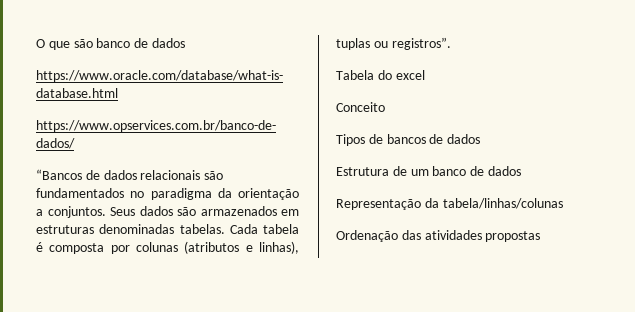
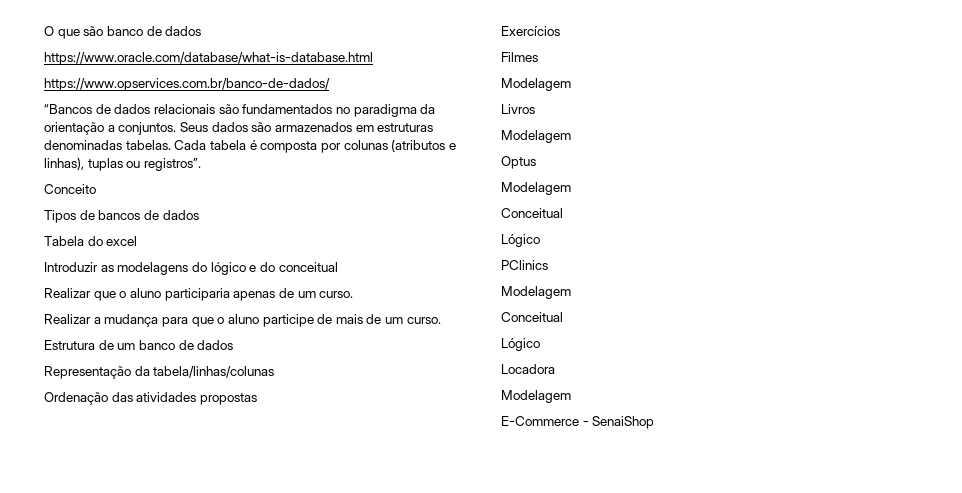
[336,70,425,80] // Tabela do excel -> (201, 164) none
(481, 139) none -> [44,236,138,246] [44,262,338,275] [44,288,354,301] [44,314,441,327] // Tabela do excel // Introduzir as modelagens do lógico e do conceitual // Realizar que o aluno participaria apenas de um curso. // Realizar a mudança para que o aluno participe de mais de um curso.
(541, 236) none -> [501,26,560,36] [501,52,538,62] [501,78,571,91] [501,104,535,114] [501,130,571,143] [501,156,536,169] [501,182,571,195] [501,208,563,218] [501,234,540,247] [501,260,548,270] [501,286,571,299] [501,312,563,322] [501,338,540,351] [501,364,555,374] [501,390,571,403] [501,416,655,429] // Exercícios // Filmes // Modelagem // Livros // Modelagem // Optus // Modelagem // Conceitual // Lógico // PClinics // Modelagem // Conceitual // Lógico // Locadora // Modelagem // E-Commerce - SenaiShop

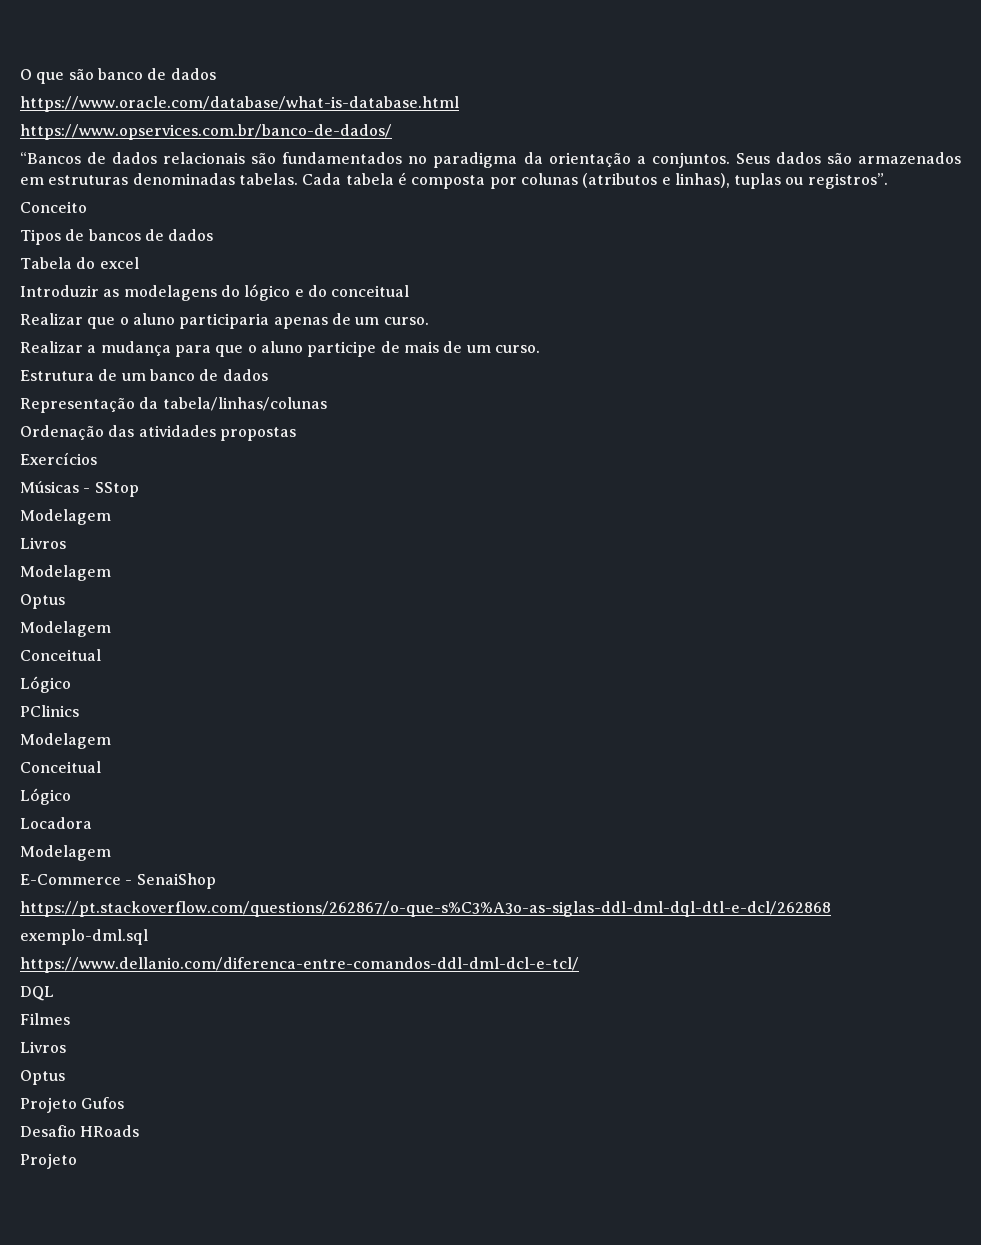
[501,52,538,62] Filmes -> [20,481,139,497] Músicas - SStop
(655, 422) none -> [20,901,831,917] [20,929,148,945] [20,957,579,973] [20,986,54,1001] [20,1013,70,1025] [20,1041,66,1053] [20,1070,65,1085] [20,1097,125,1113] [20,1125,140,1137] [20,1153,77,1169] // https://pt.stackoverflow.com/questions/262867/o-que-s%C3%A3o-as-siglas-ddl-dml-dql-dtl-e-dcl/262868 // exemplo-dml.sql // https://www.dellanio.com/diferenca-entre-comandos-ddl-dml-dcl-e-tcl/ // DQL // Filmes // Livros // Optus // Projeto Gufos // Desafio HRoads // Projeto

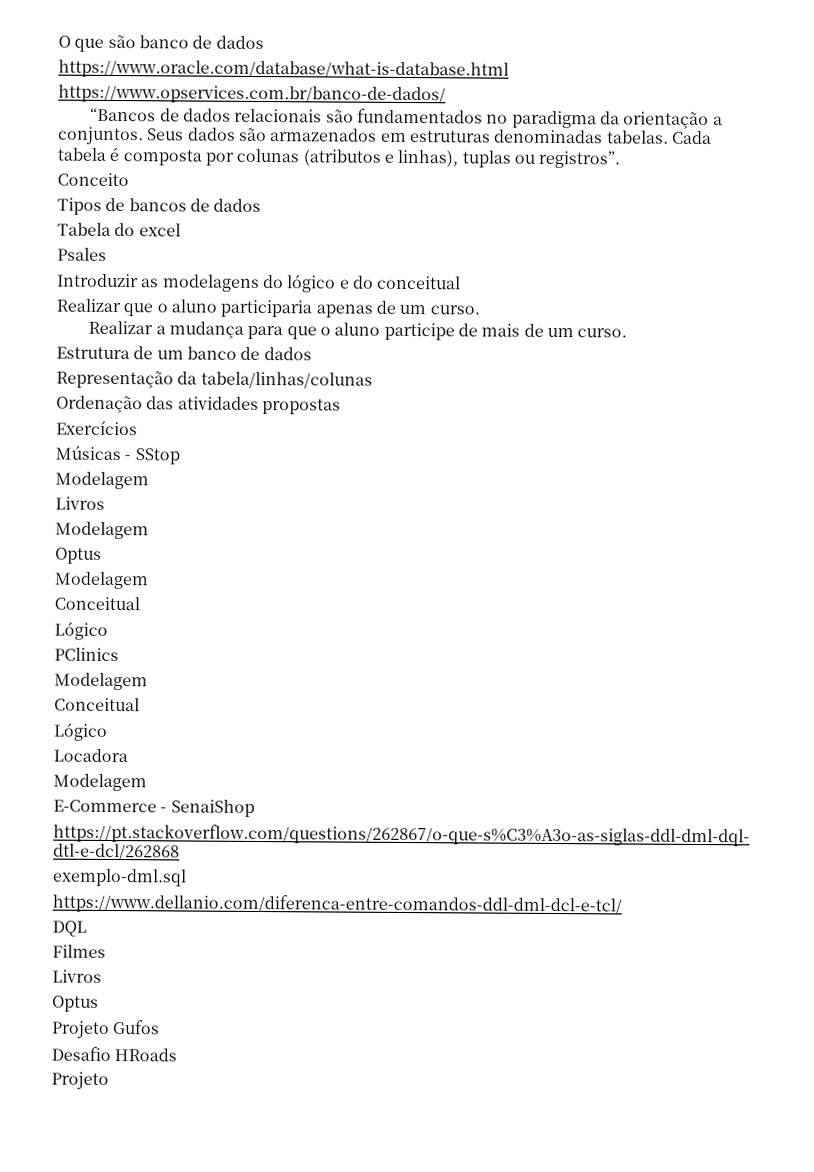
(139, 263) none -> [57,247,107,261] // Psales

